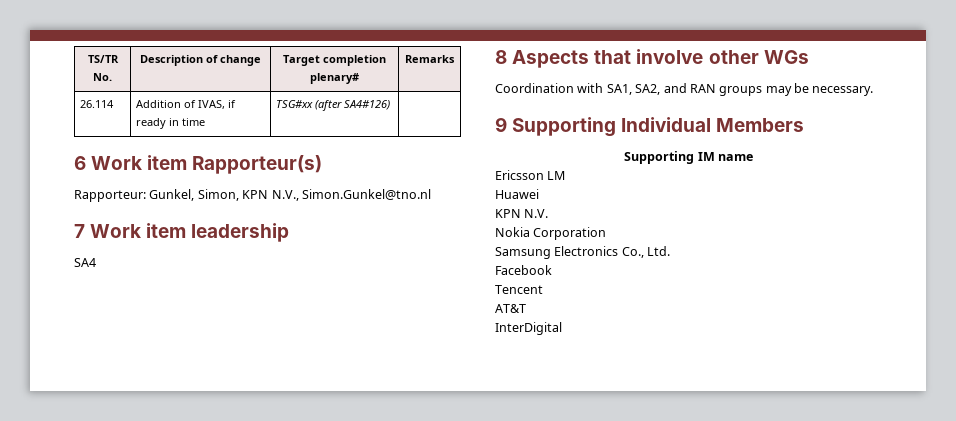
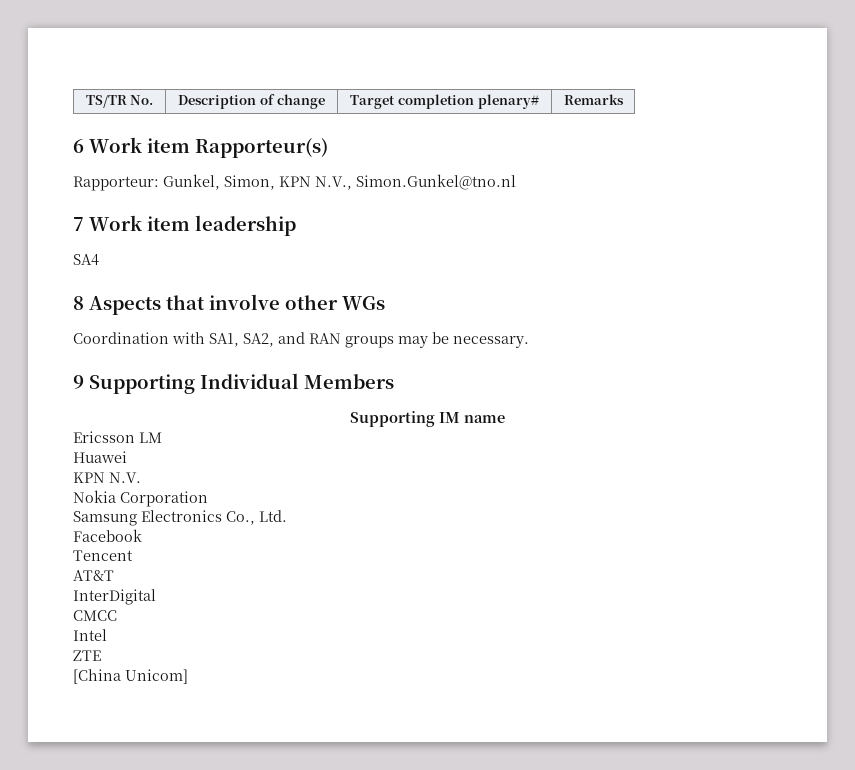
[79,100,114,108] [135,100,236,109] [135,118,205,129] [275,100,390,111] // 26.114 | Addition of IVAS, if ready in time | TSG#xx (after SA4#126) | -> (624, 99) none
(562, 328) none -> [73,610,117,621] [73,629,107,641] [73,650,101,661] [73,669,188,684] // CMCC // Intel // ZTE // [China Unicom]

